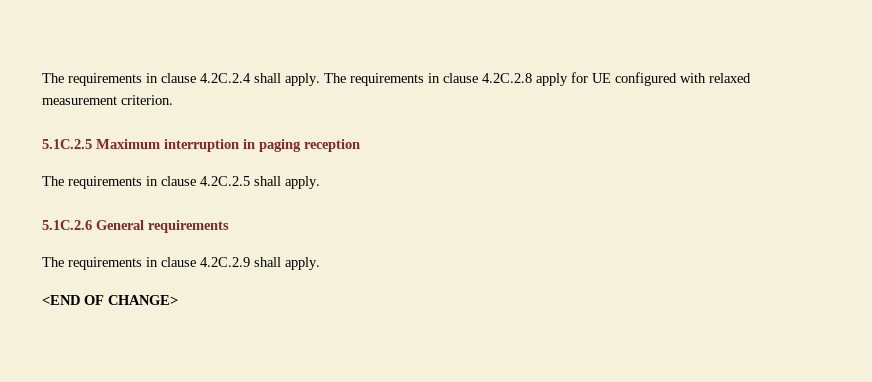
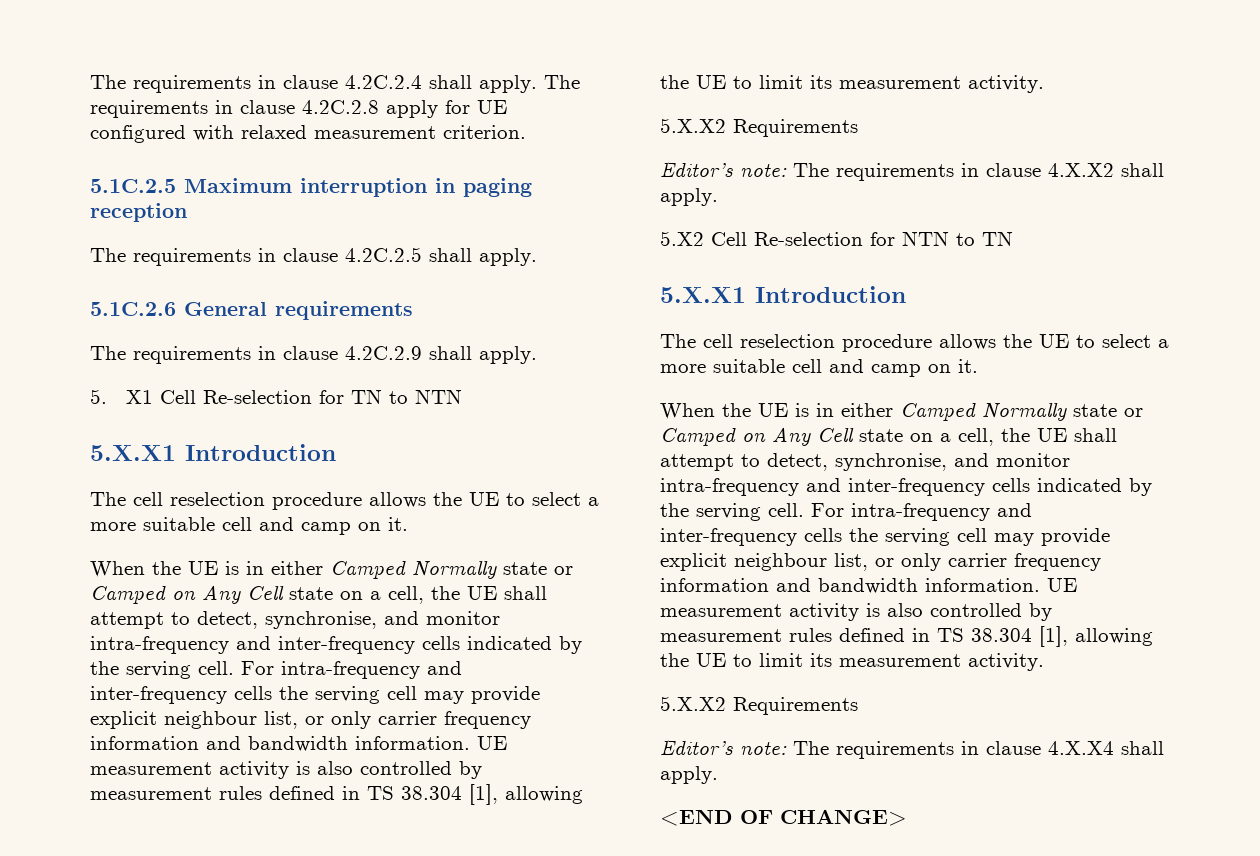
(320, 263) none -> [90,389,462,404] [90,444,336,461] [90,492,599,510] [90,517,408,535] [90,560,573,579] [90,585,547,604] [90,611,500,629] [90,636,582,654] [90,661,462,679] [90,686,540,704] [90,711,531,729] [90,736,507,752] [90,761,482,779] [90,784,583,805] [660,75,1044,93] [660,118,858,137] [660,161,1164,181] [660,188,718,206] [660,231,1013,246] [660,286,906,303] [660,334,1169,352] [660,359,978,377] [660,402,1143,421] [660,427,1117,446] [660,453,1070,471] [660,478,1152,496] [660,503,1032,521] [660,528,1110,546] [660,553,1101,571] [660,578,1077,594] [660,603,1052,621] [660,626,1153,647] [660,653,1044,671] [660,696,858,715] [660,739,1164,759] [660,766,718,784] // 5. X1 Cell Re-selection for TN to NTN // 5.X.X1 Introduction // The cell reselection procedure allows the UE to select a more suitable cell and camp on it. // When the UE is in either Camped Normally state or Camped on Any Cell state on a cell, the UE shall attempt to detect, synchronise, and monitor intra-frequency and inter-frequency cells indicated by the serving cell. For intra-frequency and inter-frequency cells the serving cell may provide explicit neighbour list, or only carrier frequency information and bandwidth information. UE measurement activity is also controlled by measurement rules defined in TS 38.304 [1], allowing the UE to limit its measurement activity. // 5.X.X2 Requirements // Editor’s note: The requirements in clause 4.X.X2 shall apply. // 5.X2 Cell Re-selection for NTN to TN // 5.X.X1 Introduction // The cell reselection procedure allows the UE to select a more suitable cell and camp on it. // When the UE is in either Camped Normally state or Camped on Any Cell state on a cell, the UE shall attempt to detect, synchronise, and monitor intra-frequency and inter-frequency cells indicated by the serving cell. For intra-frequency and inter-frequency cells the serving cell may provide explicit neighbour list, or only carrier frequency information and bandwidth information. UE measurement activity is also controlled by measurement rules defined in TS 38.304 [1], allowing the UE to limit its measurement activity. // 5.X.X2 Requirements // Editor’s note: The requirements in clause 4.X.X4 shall apply.

